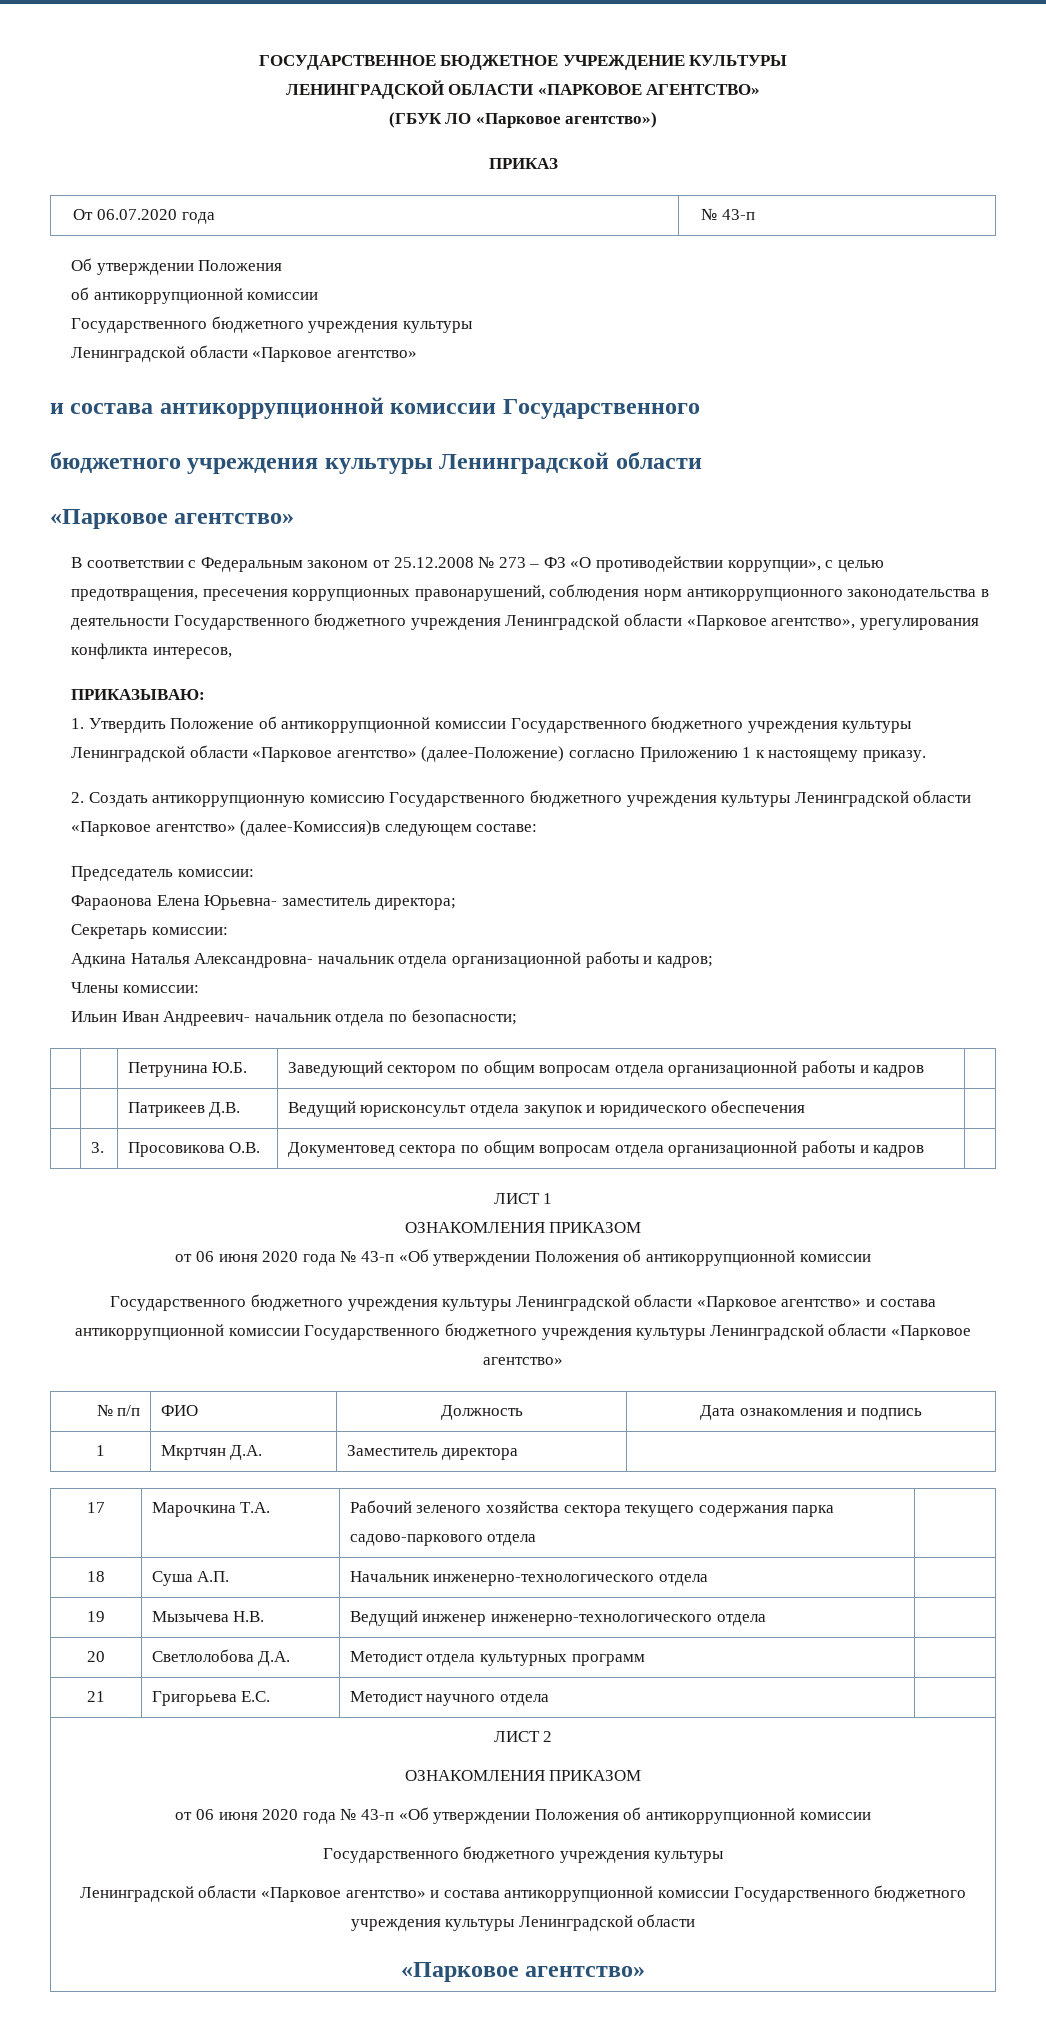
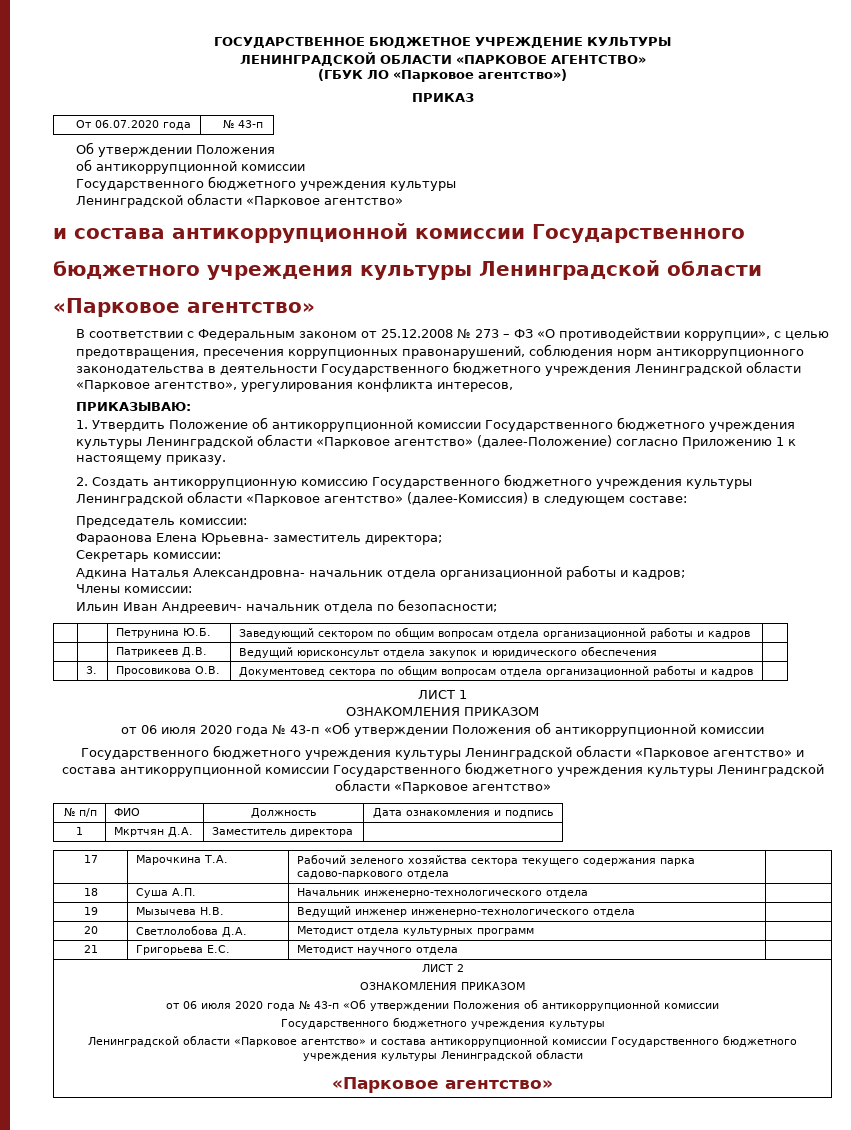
[240,820,381,836] (далее-Комиссия)в -> [406,492,540,505] (далее-Комиссия) в
[218,1254,258,1262] июня -> [161,727,196,734] июля
[218,1812,258,1820] июня -> [200,1003,231,1009] июля

